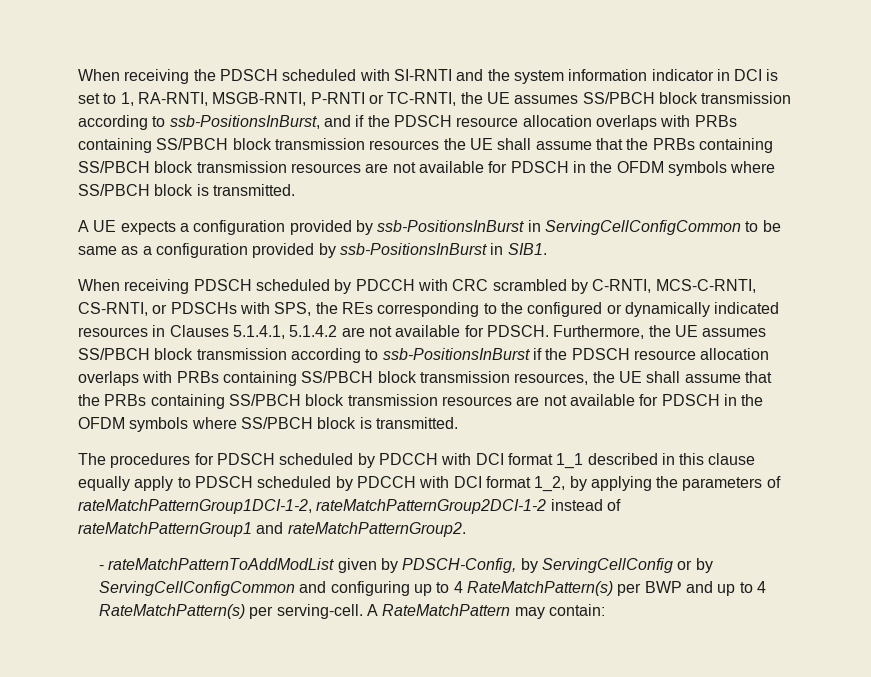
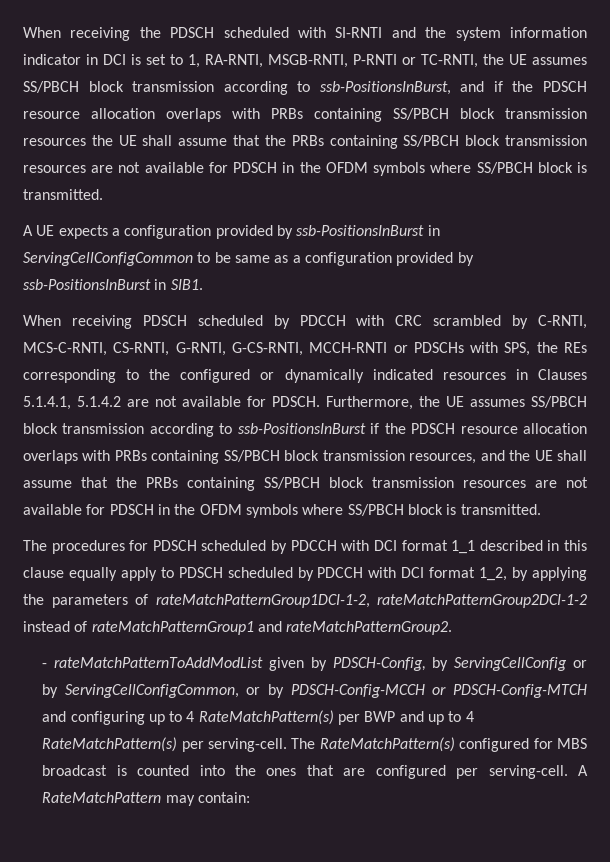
(148, 309) none -> [175,342,388,356] G-RNTI, G-CS-RNTI, MCCH-RNTI
(589, 379) none -> [480,450,505,461] and
[99,581,296,596] ServingCellConfigCommon -> [64,684,587,698] ServingCellConfigCommon, or by PDSCH-Config-MCCH or PDSCH-Config-MTCH
(363, 611) none -> [291,737,587,752] [42,765,568,779] The RateMatchPattern(s) configured for MBS broadcast is counted into the ones that are configured per serving-cell.

